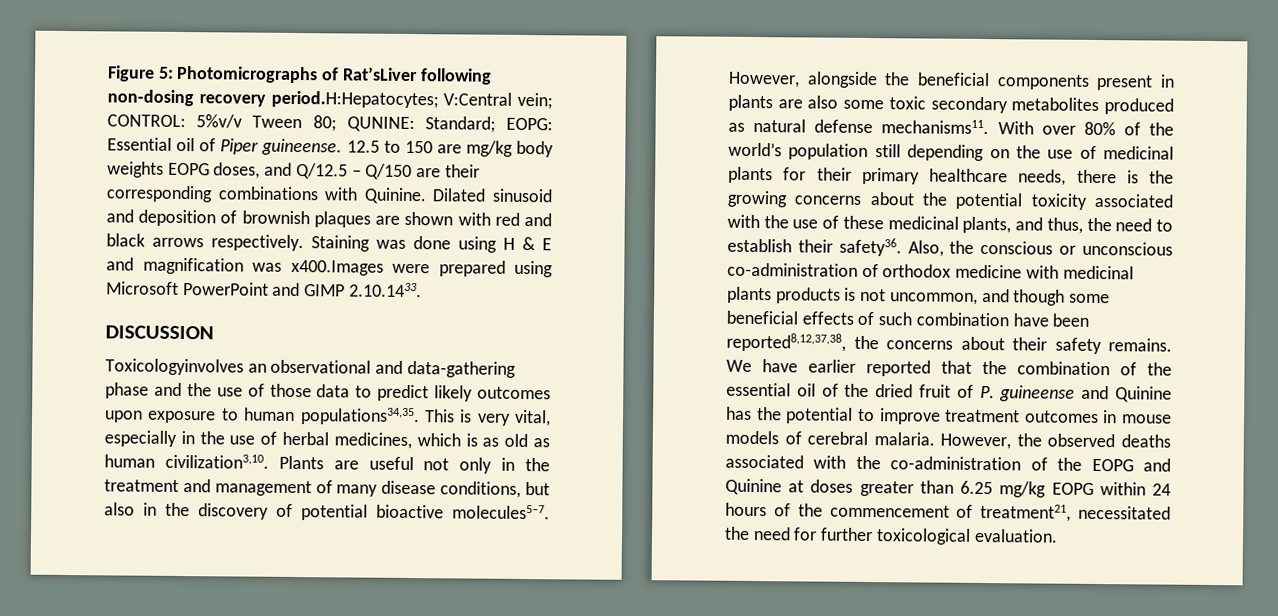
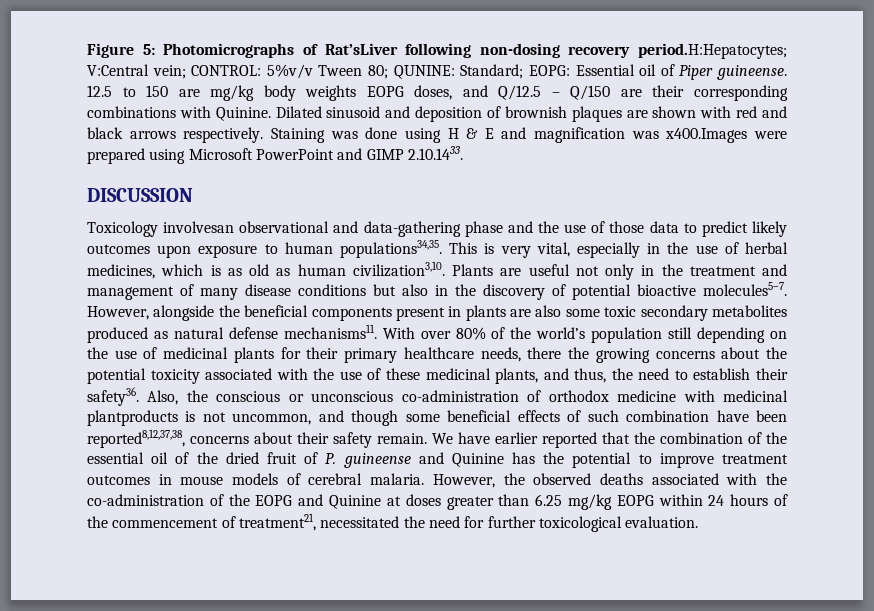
[105,358,267,376] Toxicologyinvolves an -> [87,221,235,237] Toxicology involvesan
[440,481,522,498] conditions, -> [298,284,366,296] conditions
[1126,170,1139,184] is -> (562, 353) none
[727,286,841,304] plants products -> [87,410,178,426] plantproducts
[853,335,879,350] the -> (185, 438) none
[1108,338,1172,352] remains. -> [377,433,427,444] remain.

